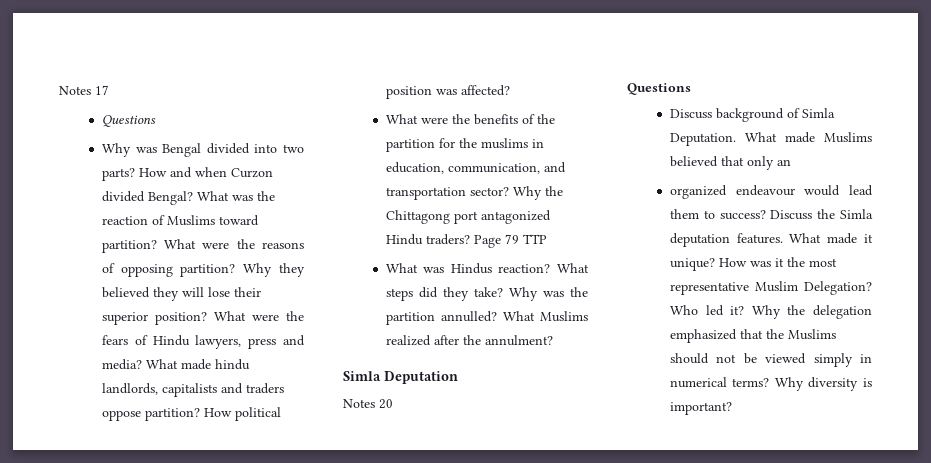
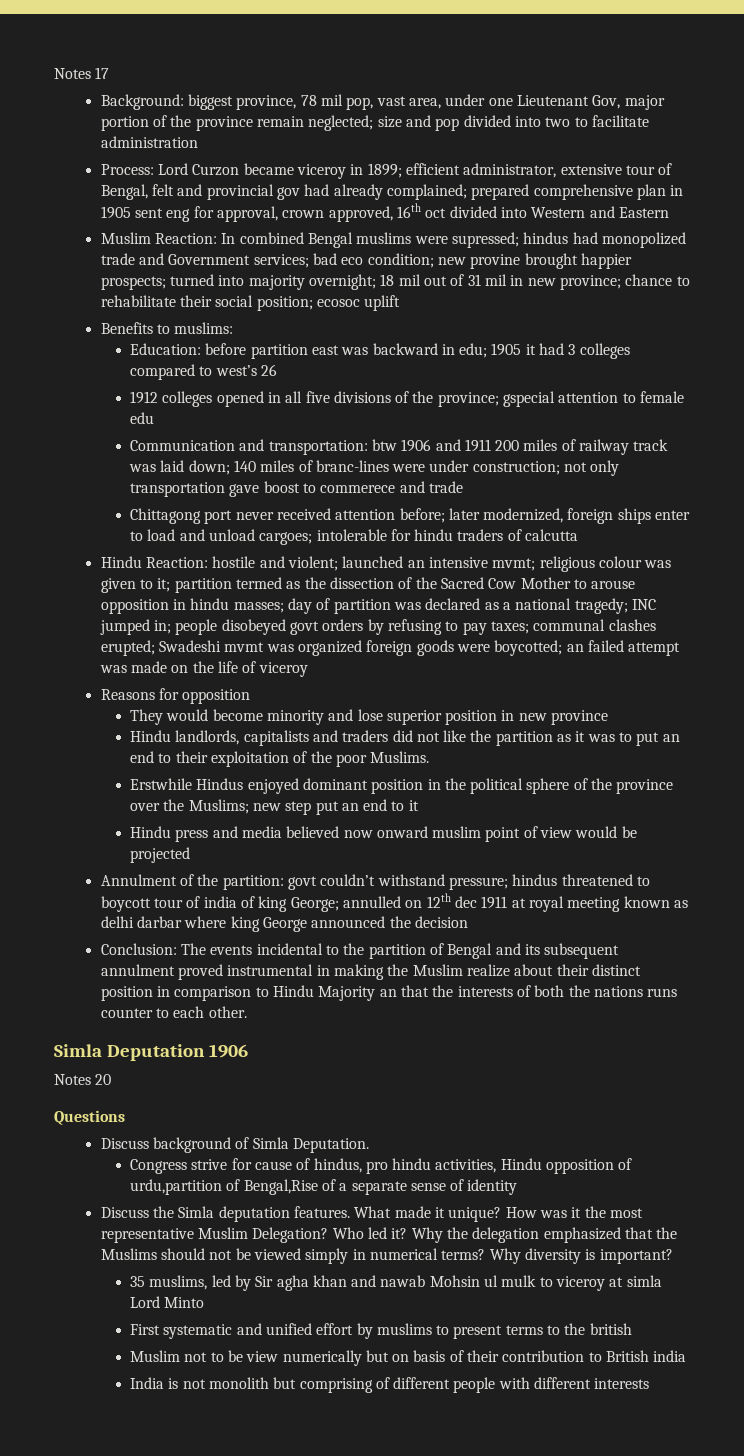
[101,115,156,127] [101,143,304,157] [101,167,273,181] [101,191,275,205] [101,215,259,226] [101,239,304,253] [101,263,305,277] [101,287,261,301] [101,311,304,325] [101,335,305,349] [101,359,250,370] [101,383,284,397] [101,407,281,421] [385,85,510,99] [385,114,555,125] [385,138,544,152] [385,162,566,174] [385,186,563,200] [385,210,551,224] [385,234,547,248] [385,263,589,274] [385,287,588,301] [385,311,588,325] [385,335,553,346] Questions // Why was Bengal divided into two parts? How and when Curzon divided Bengal? What was the reaction of Muslims toward partition? What were the reasons of opposing partition? Why they believed they will lose their superior position? What were the fears of Hindu lawyers, press and media? What made hindu landlords, capitalists and traders oppose partition? How political position was affected? // What were the benefits of the partition for the muslims in education, communication, and transportation sector? Why the Chittagong port antagonized Hindu traders? Page 79 TTP // What was Hindus reaction? What steps did they take? Why was the partition annulled? What Muslims realized after the annulment? -> [100,94,665,110] [100,115,649,131] [100,136,198,148] [100,163,673,179] [100,184,684,200] [100,203,669,222] [100,232,686,248] [100,253,632,269] [100,274,690,290] [100,295,401,311] [100,322,234,334] [129,343,630,359] [129,364,277,380] [129,391,685,407] [129,412,154,424] [129,439,669,455] [128,460,620,476] [129,481,463,497] [129,508,691,524] [129,529,579,545] [100,556,672,572] [100,577,636,593] [100,598,656,614] [99,619,656,635] [100,640,681,656] [99,661,308,677] [100,688,251,704] [129,709,609,725] [129,730,680,746] [129,751,430,767] [129,778,674,794] [129,799,419,815] [129,826,637,842] [129,847,190,863] [100,874,650,890] [100,893,688,912] [100,916,468,932] [100,943,620,959] [100,964,641,980] [100,985,678,1001] [100,1006,247,1018] Background: biggest province, 78 mil pop, vast area, under one Lieutenant Gov, major portion of the province remain neglected; size and pop divided into two to facilitate administration // Process: Lord Curzon became viceroy in 1899; efficient administrator, extensive tour of Bengal, felt and provincial gov had already complained; prepared comprehensive plan in 1905 sent eng for approval, crown approved, 16th oct divided into Western and Eastern // Muslim Reaction: In combined Bengal muslims were supressed; hindus had monopolized trade and Government services; bad eco condition; new provine brought happier prospects; turned into majority overnight; 18 mil out of 31 mil in new province; chance to rehabilitate their social position; ecosoc uplift // Benefits to muslims: // Education: before partition east was backward in edu; 1905 it had 3 colleges compared to west’s 26 // 1912 colleges opened in all five divisions of the province; gspecial attention to female edu // Communication and transportation: btw 1906 and 1911 200 miles of railway track was laid down; 140 miles of branc-lines were under construction; not only transportation gave boost to commerece and trade // Chittagong port never received attention before; later modernized, foreign ships enter to load and unload cargoes; intolerable for hindu traders of calcutta // Hindu Reaction: hostile and violent; launched an intensive mvmt; religious colour was given to it; partition termed as the dissection of the Sacred Cow Mother to arouse opposition in hindu masses; day of partition was declared as a national tragedy; INC jumped in; people disobeyed govt orders by refusing to pay taxes; communal clashes erupted; Swadeshi mvmt was organized foreign goods were boycotted; an failed attempt was made on the life of viceroy // Reasons for opposition // They would become minority and lose superior position in new province // Hindu landlords, capitalists and traders did not like the partition as it was to put an end to their exploitation of the poor Muslims. // Erstwhile Hindus enjoyed dominant position in the political sphere of the province over the Muslims; new step put an end to it // Hindu press and media believed now onward muslim point of view would be projected // Annulment of the partition: govt couldn’t withstand pressure; hindus threatened to boycott tour of india of king George; annulled on 12th dec 1911 at royal meeting known as delhi darbar where king George announced the decision // Conclusion: The events incidental to the partition of Bengal and its subsequent annulment proved instrumental in making the Muslim realize about their distinct position in comparison to Hindu Majority an that the interests of both the nations runs counter to each other.
(458, 377) none -> [208,1044,248,1058] 1906
[744,132,872,143] [669,156,791,170] [669,185,873,199] [669,209,766,220] What made Muslims believed that only an // organized endeavour would lead them to success? -> [129,1158,633,1174] [129,1179,518,1195] // Congress strive for cause of hindus, pro hindu activities, Hindu opposition of urdu,partition of Bengal,Rise of a separate sense of identity //
(732, 408) none -> [129,1275,662,1291] [129,1296,205,1308] [129,1323,632,1339] [129,1350,687,1366] [129,1377,650,1393] // 35 muslims, led by Sir agha khan and nawab Mohsin ul mulk to viceroy at simla Lord Minto // First systematic and unified effort by muslims to present terms to the british // Muslim not to be view numerically but on basis of their contribution to British india // India is not monolith but comprising of different people with different interests

